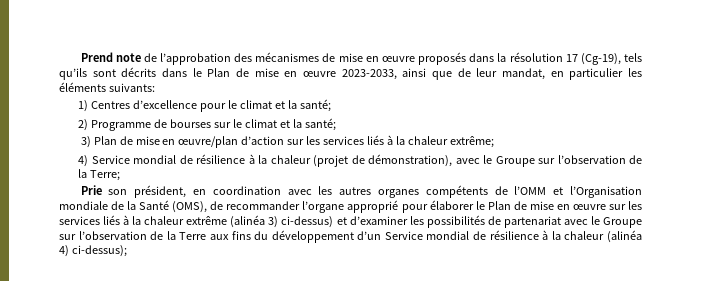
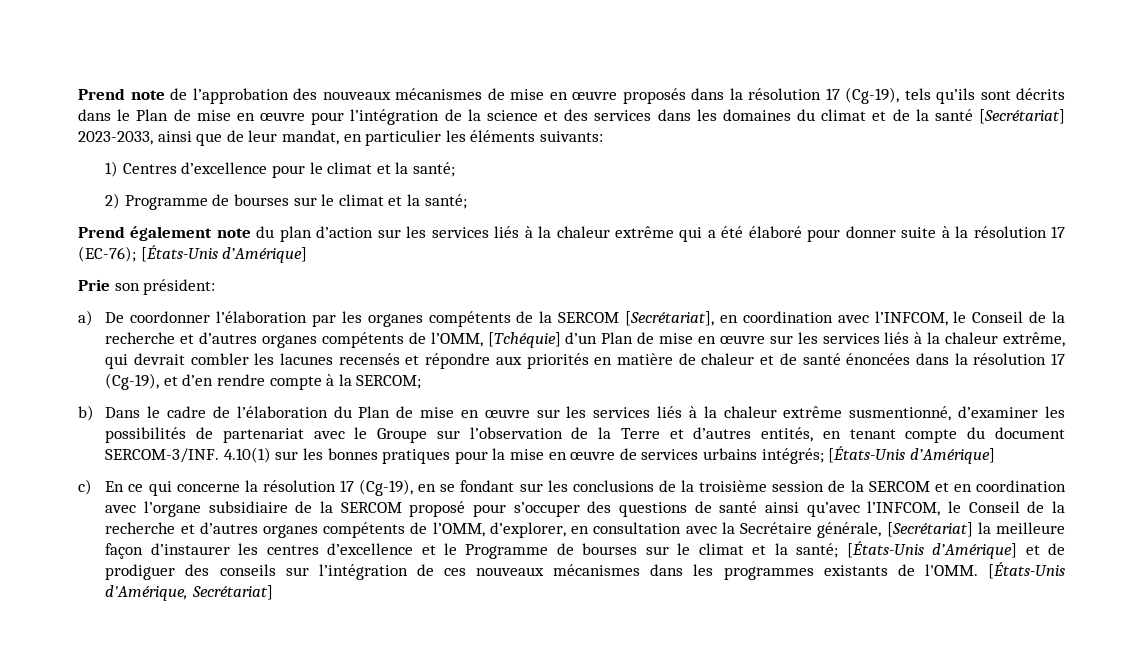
(253, 57) none -> [322,91,391,100] nouveaux
(336, 74) none -> [311,109,1065,125] pour l’intégration de la science et des services dans les domaines du climat et de la santé [Secrétariat]
[80,136,239,148] 3) Plan de mise en œuvre/plan -> [78,226,312,242] Prend également note du plan
[450,136,495,148] [78,154,643,167] [78,169,121,181] [80,185,642,198] [59,200,485,213] extrême; // 4) Service mondial de résilience à la chaleur (projet de démonstration), avec le Groupe sur l’observation de la Terre; // Prie son président, en coordination avec les autres organes compétents de l’OMM et l’Organisation mondiale de la Santé (OMS), de recommander l’organe approprié pour élaborer le -> [614,226,1066,242] [78,245,308,263] [78,279,216,295] [78,310,1065,327] [105,332,1065,348] [105,353,1065,369] [105,373,422,390] [78,405,352,421] extrême qui a été élaboré pour donner suite à la résolution 17 (EC-76); [États-Unis d’Amérique] // Prie son président: // a) De coordonner l’élaboration par les organes compétents de la SERCOM [Secrétariat], en coordination avec l’INFCOM, le Conseil de la recherche et d’autres organes compétents de l’OMM, [Tchéquie] d’un Plan de mise en œuvre sur les services liés à la chaleur extrême, qui devrait combler les lacunes recensés et répondre aux priorités en matière de chaleur et de santé énoncées dans la résolution 17 (Cg-19), et d’en rendre compte à la SERCOM; // b) Dans le cadre de l’élaboration du
[230,215,347,228] (alinéa 3) ci-dessus) et -> [849,406,952,421] susmentionné,
[209,230,642,243] [59,245,127,257] aux fins du développement d’un Service mondial de résilience à la chaleur (alinéa 4) ci-dessus); -> [669,427,1065,443] [105,446,995,464] [78,479,1067,496] [105,501,1065,517] [105,522,1065,538] [105,541,1065,559] [105,562,1066,580] [105,585,273,601] et d’autres entités, en tenant compte du document SERCOM-3/INF. 4.10(1) sur les bonnes pratiques pour la mise en œuvre de services urbains intégrés; [États-Unis d’Amérique] // c) En ce qui concerne la résolution 17 (Cg-19), en se fondant sur les conclusions de la troisième session de la SERCOM et en coordination avec l’organe subsidiaire de la SERCOM proposé pour s’occuper des questions de santé ainsi qu’avec l’INFCOM, le Conseil de la recherche et d’autres organes compétents de l’OMM, d’explorer, en consultation avec la Secrétaire générale, [Secrétariat] la meilleure façon d’instaurer les centres d’excellence et le Programme de bourses sur le climat et la santé; [États-Unis d’Amérique] et de prodiguer des conseils sur l’intégration de ces nouveaux mécanismes dans les programmes existants de l'OMM. [États-Unis d'Amérique, Secrétariat]

